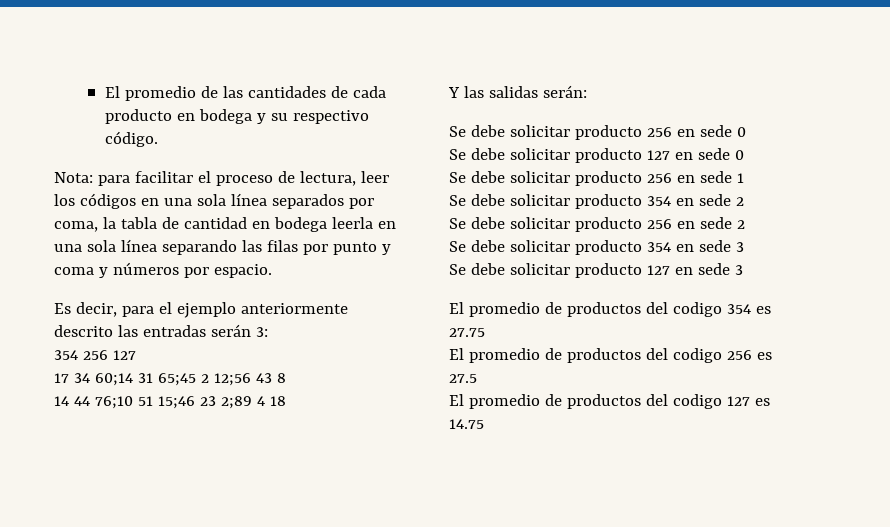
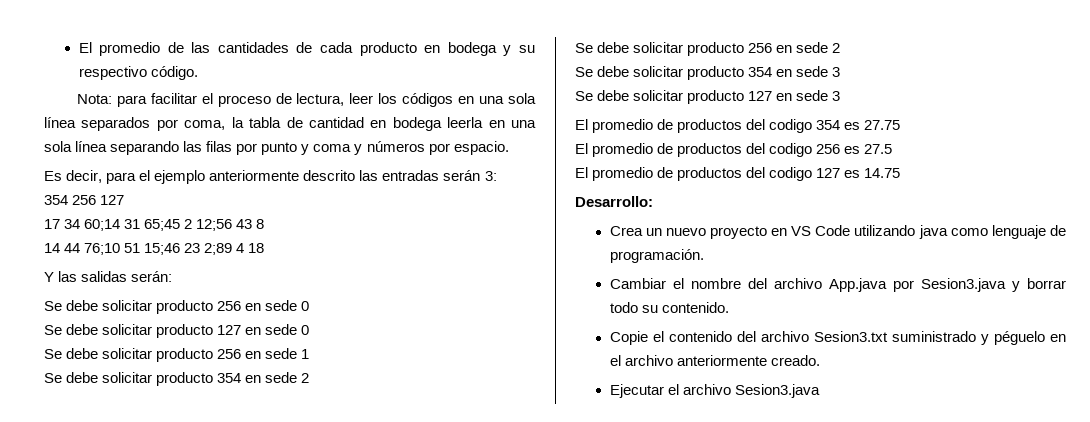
(484, 424) none -> [575,196,653,207] [609,225,1066,239] [609,249,704,263] [609,278,1066,292] [609,302,729,313] [609,331,1066,345] [609,355,820,366] [609,384,820,398] // Desarrollo: // Crea un nuevo proyecto en VS Code utilizando java como lenguaje de programación. // Cambiar el nombre del archivo App.java por Sesion3.java y borrar todo su contenido. // Copie el contenido del archivo Sesion3.txt suministrado y péguelo en el archivo anteriormente creado. // Ejecutar el archivo Sesion3.java

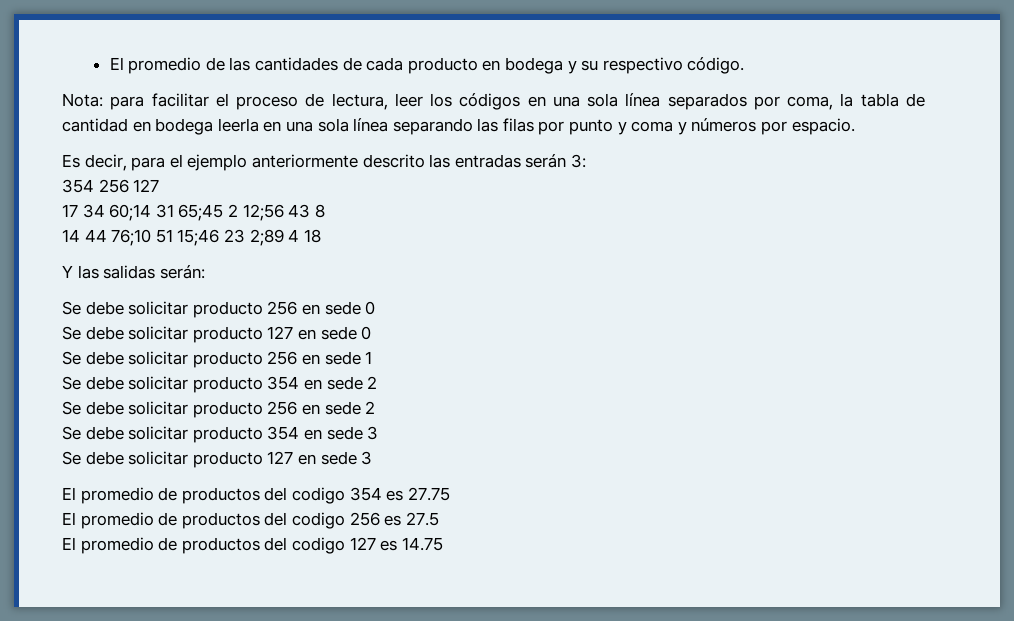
[575,196,653,207] [609,225,1066,239] [609,249,704,263] [609,278,1066,292] [609,302,729,313] [609,331,1066,345] [609,355,820,366] [609,384,820,398] // Desarrollo: // Crea un nuevo proyecto en VS Code utilizando java como lenguaje de programación. // Cambiar el nombre del archivo App.java por Sesion3.java y borrar todo su contenido. // Copie el contenido del archivo Sesion3.txt suministrado y péguelo en el archivo anteriormente creado. // Ejecutar el archivo Sesion3.java -> (443, 544) none

